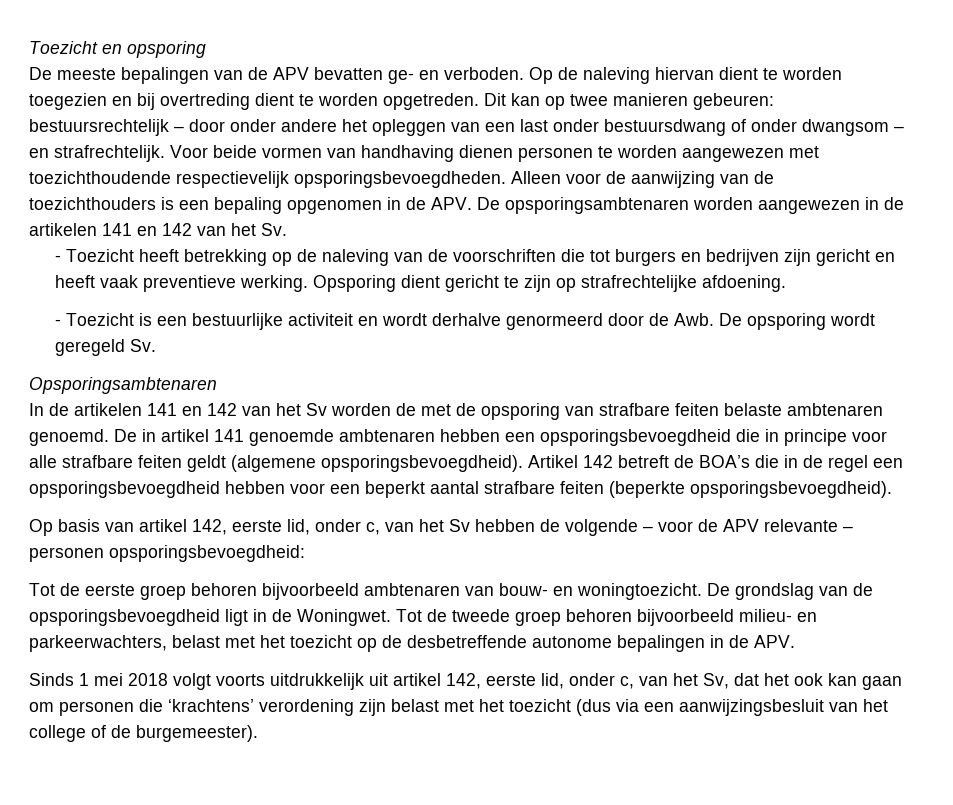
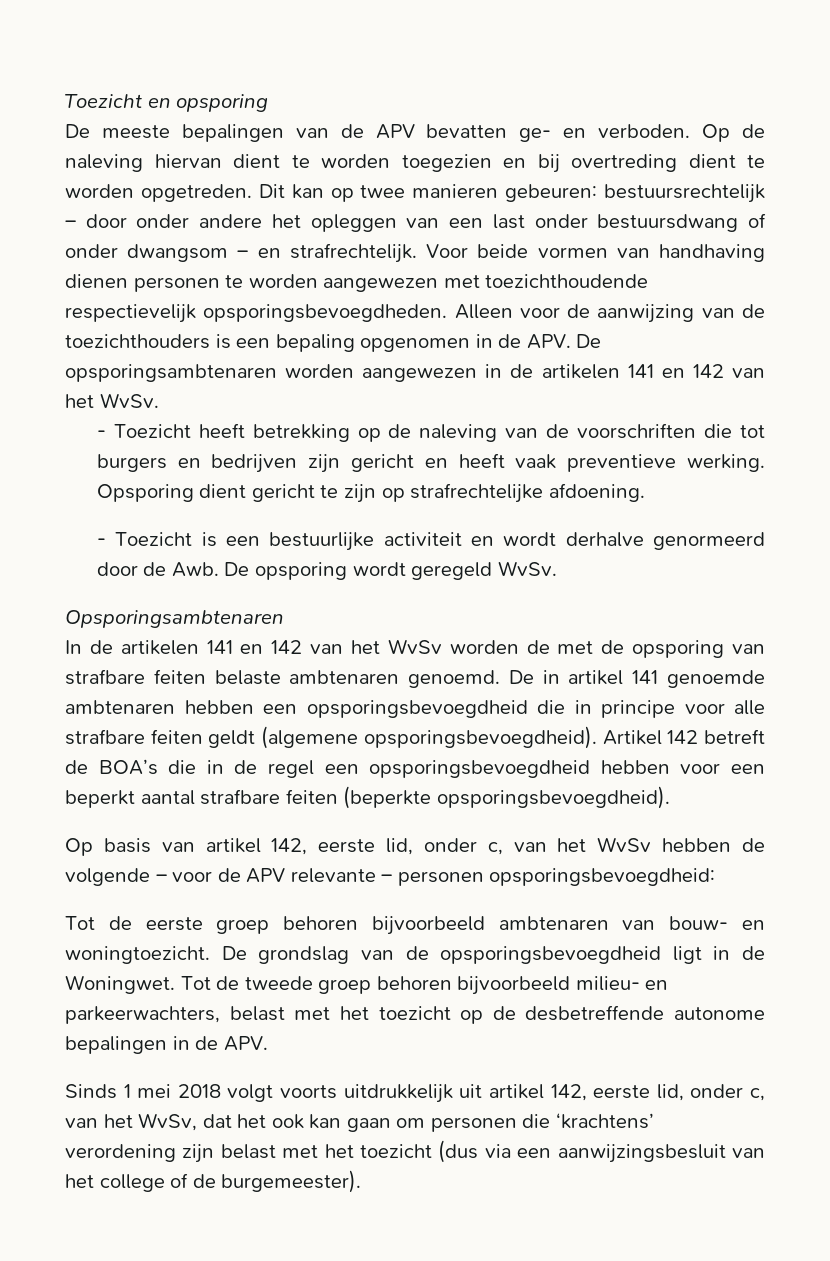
[261,223,287,236] Sv. -> [99,393,159,408] WvSv.
[130,339,157,352] Sv. -> [497,561,557,576] WvSv.
[306,403,327,416] Sv -> [387,639,442,654] WvSv
[449,519,470,532] Sv -> [597,837,652,852] WvSv
[703,673,729,689] Sv, -> [138,1113,198,1131] WvSv,

